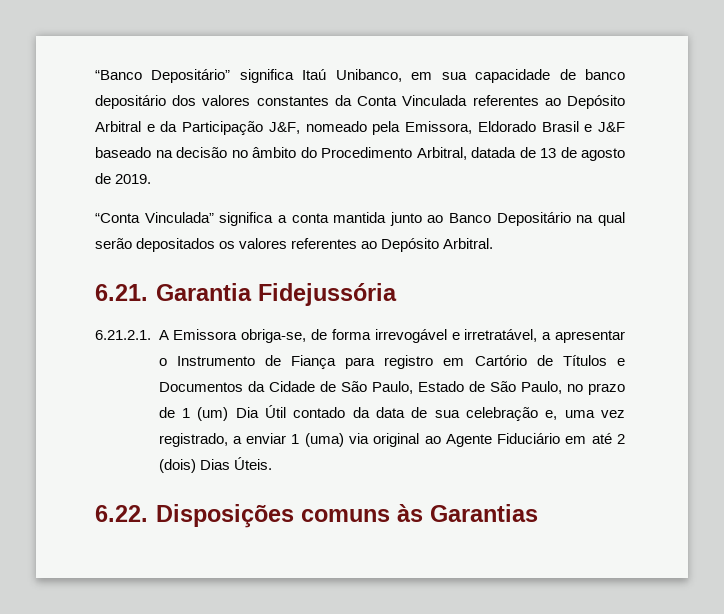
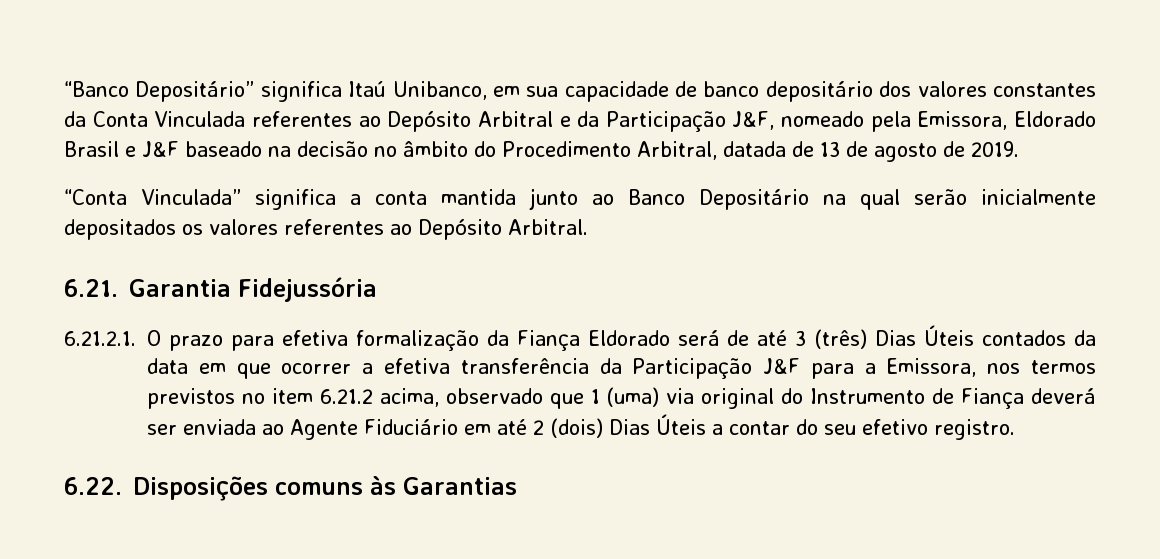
(132, 243) none -> [981,189,1096,205] inicialmente
[158,329,625,343] [158,355,625,369] [158,381,625,395] [158,405,626,421] [158,433,420,447] A Emissora obriga-se, de forma irrevogável e irretratável, a apresentar o Instrumento de Fiança para registro em Cartório de Títulos e Documentos da Cidade de São Paulo, Estado de São Paulo, no prazo de 1 (um) Dia Útil contado da data de sua celebração e, uma vez registrado, a enviar 1 (uma) via original -> [147,325,1096,351] [147,358,1097,379] [147,387,1096,409] [147,419,256,435] O prazo para efetiva formalização da Fiança Eldorado será de até 3 (três) Dias Úteis contados da data em que ocorrer a efetiva transferência da Participação J&F para a Emissora, nos termos previstos no item 6.21.2 acima, observado que 1 (uma) via original do Instrumento de Fiança deverá ser enviada
[233,457,272,470] Úteis. -> [656,414,1015,440] Úteis a contar do seu efetivo registro.

